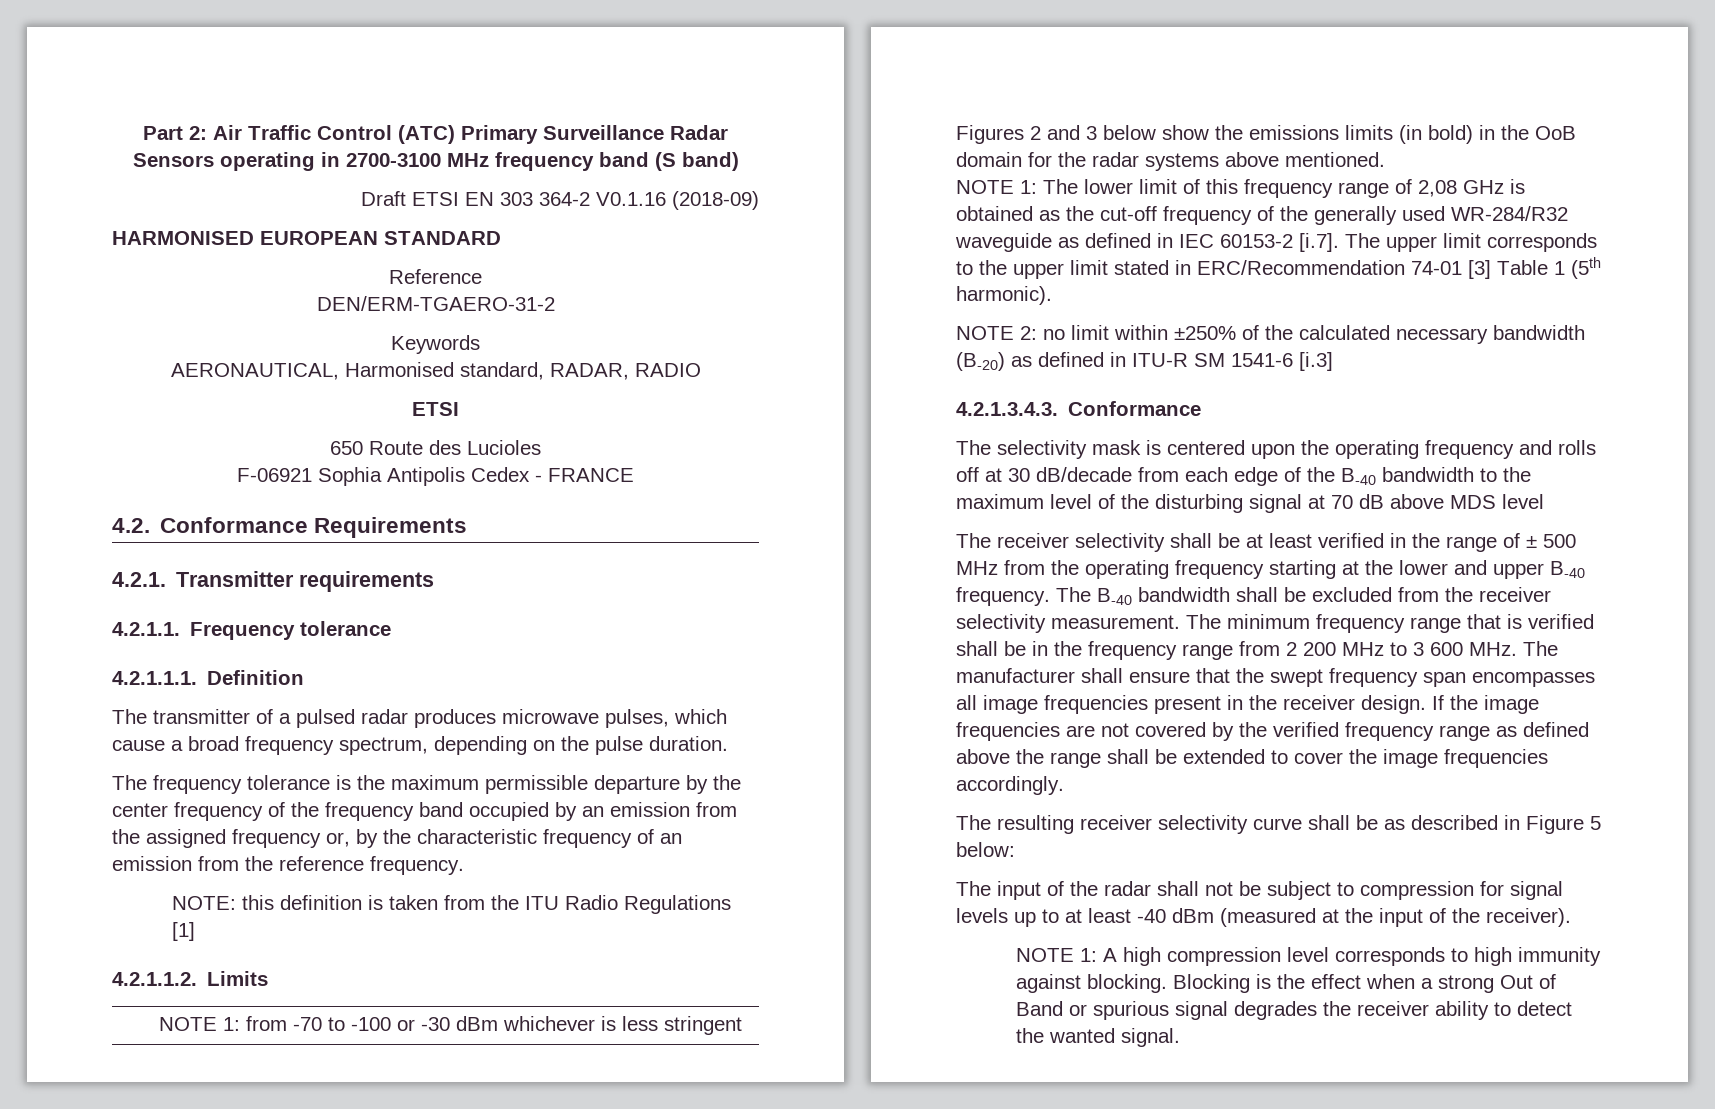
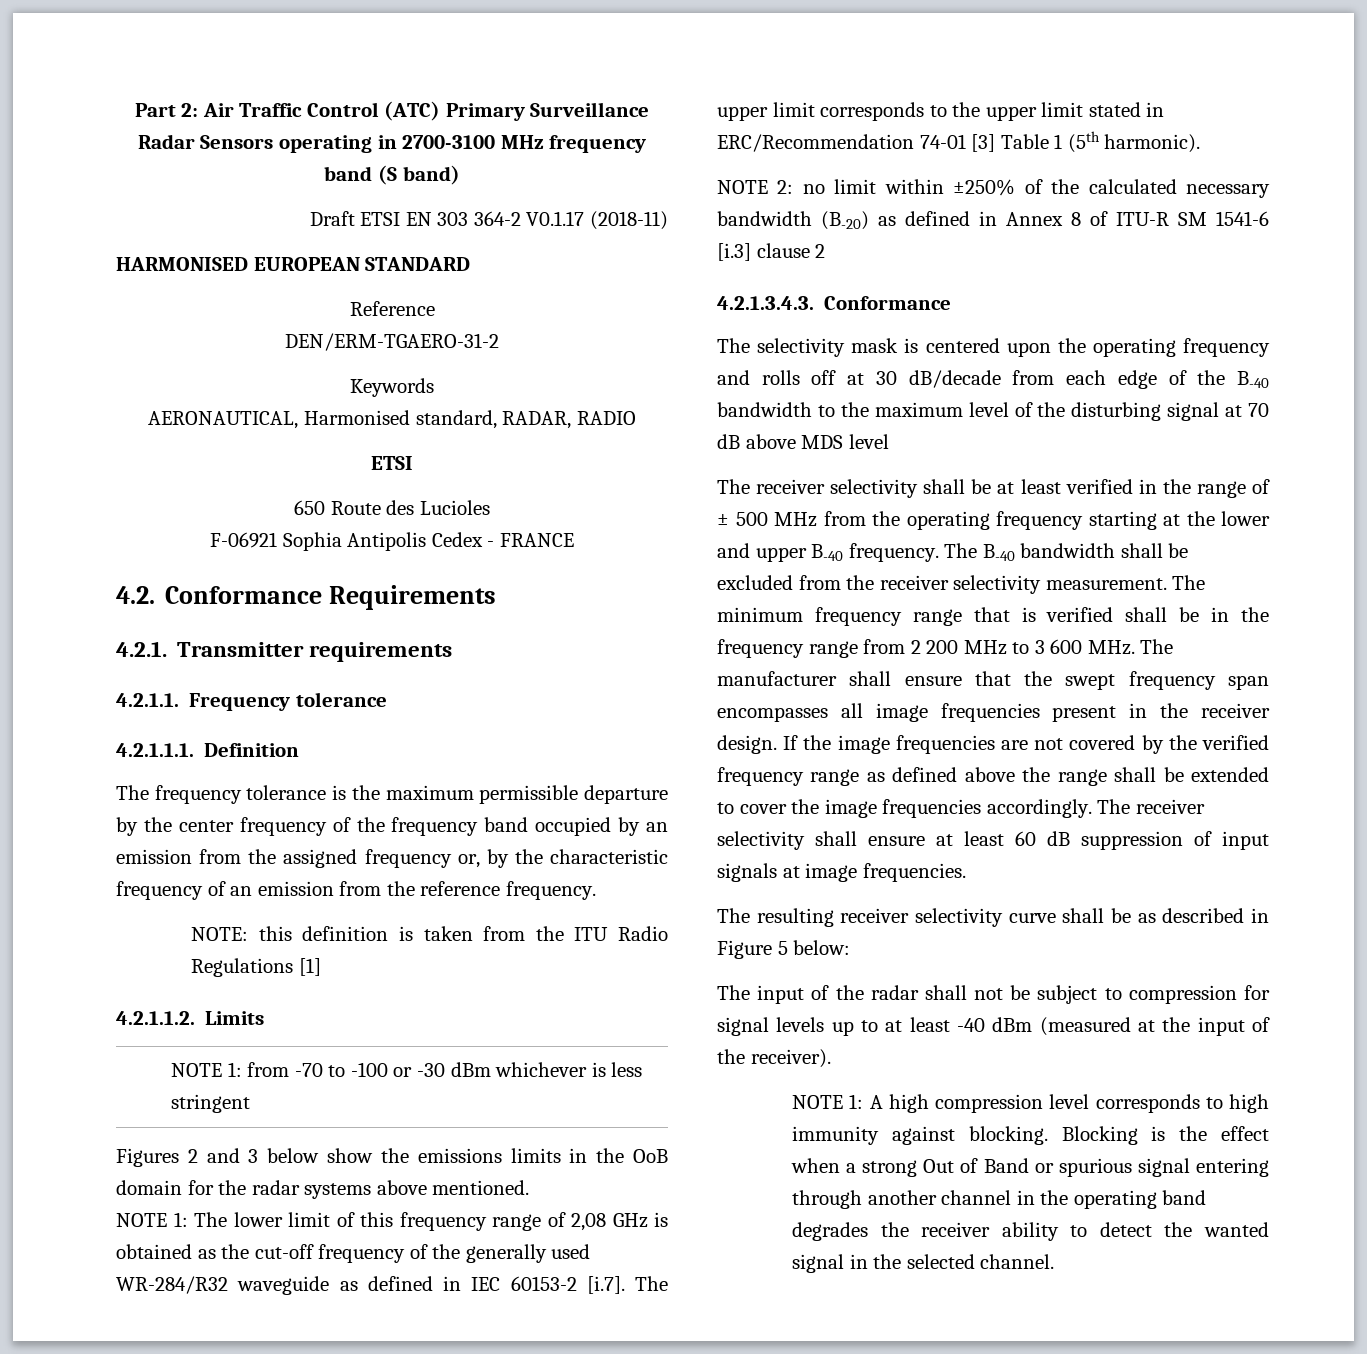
[596,191,759,210] V0.1.16 (2018-09) -> [526,211,669,230] V0.1.17 (2018-11)
[112,709,727,728] [112,736,728,755] // The transmitter of a pulsed radar produces microwave pulses, which cause a broad frequency spectrum, depending on the pulse duration. -> (300, 750) none
[1399,125,1473,144] (in bold) -> (561, 1155) none
(1126, 359) none -> [1006,211,1108,226] Annex 8 of
(1333, 361) none -> [756,243,826,258] clause 2
(1064, 785) none -> [1097,799,1205,814] [717,831,1269,850] [717,863,966,882] The receiver selectivity shall ensure at least 60 dB suppression of input signals at image frequencies.
(1228, 1010) none -> [1196,1158,1269,1177] [792,1190,1207,1209] entering through another channel in the operating band
[1120,1028,1180,1047] signal. -> [792,1254,1055,1273] signal in the selected channel.

